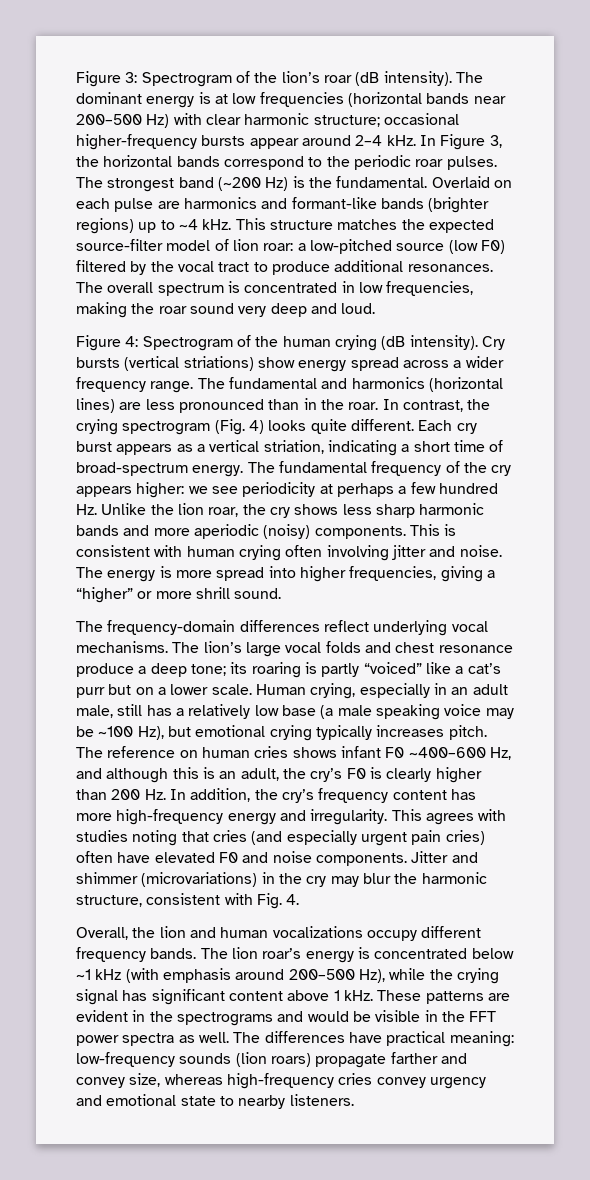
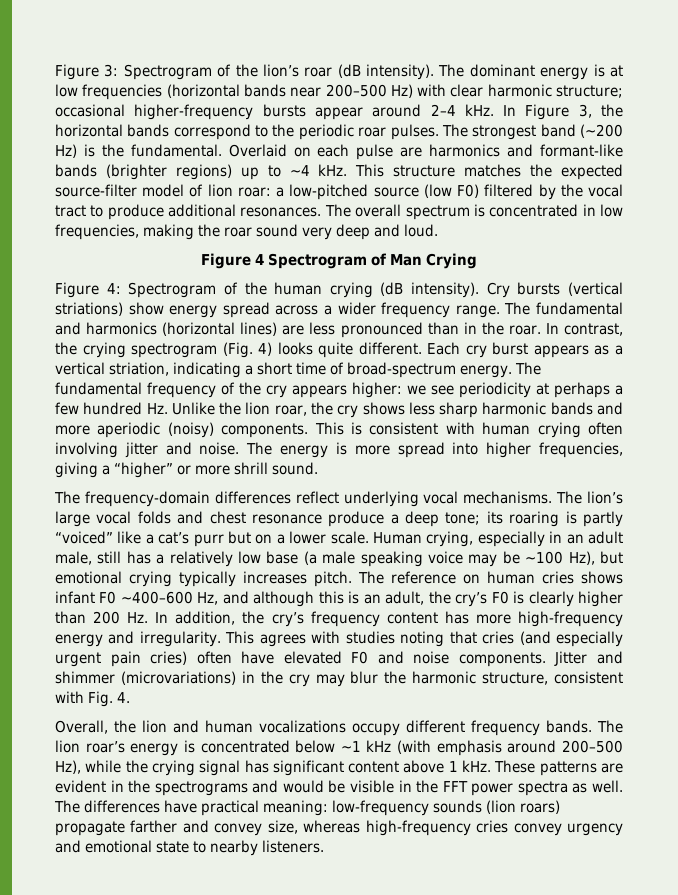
(376, 308) none -> [201,253,477,269] // Figure 4 Spectrogram of Man Crying

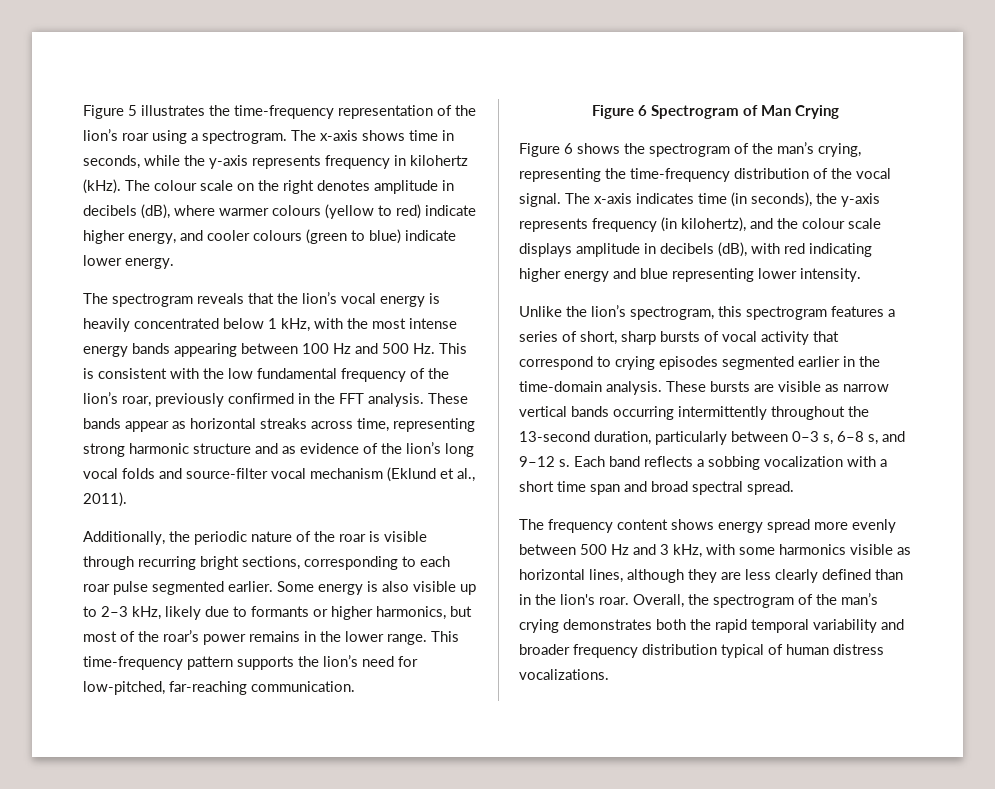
[55,64,623,80] [55,84,624,100] [55,104,624,120] [55,124,624,140] [55,144,624,160] [55,164,624,180] [55,184,623,200] [55,204,623,220] [55,224,438,240] [201,253,264,269] Figure 3: Spectrogram of the lion’s roar (dB intensity). The dominant energy is at low frequencies (horizontal bands near 200–500 Hz) with clear harmonic structure; occasional higher-frequency bursts appear around 2–4 kHz. In Figure 3, the horizontal bands correspond to the periodic roar pulses. The strongest band (~200 Hz) is the fundamental. Overlaid on each pulse are harmonics and formant-like bands (brighter regions) up to ~4 kHz. This structure matches the expected source-filter model of lion roar: a low-pitched source (low F0) filtered by the vocal tract to produce additional resonances. The overall spectrum is concentrated in low frequencies, making the roar sound very deep and loud. // Figure 4 -> [83,105,476,119] [83,129,454,144] [83,155,468,169] [83,179,454,194] [83,204,476,219] [83,229,456,244] [83,255,174,269] [83,292,440,307] [83,318,457,332] [83,343,467,357] [83,368,449,382] [83,392,468,407] [83,418,475,432] [83,442,474,457] [83,467,475,482] [83,492,127,507] [83,531,427,545] [83,556,450,570] [83,581,476,595] [83,606,472,620] [83,630,459,645] [83,655,418,670] [83,681,355,695] [592,105,647,119] Figure 5 illustrates the time-frequency representation of the lion’s roar using a spectrogram. The x-axis shows time in seconds, while the y-axis represents frequency in kilohertz (kHz). The colour scale on the right denotes amplitude in decibels (dB), where warmer colours (yellow to red) indicate higher energy, and cooler colours (green to blue) indicate lower energy. // The spectrogram reveals that the lion’s vocal energy is heavily concentrated below 1 kHz, with the most intense energy bands appearing between 100 Hz and 500 Hz. This is consistent with the low fundamental frequency of the lion’s roar, previously confirmed in the FFT analysis. These bands appear as horizontal streaks across time, representing strong harmonic structure and as evidence of the lion’s long vocal folds and source-filter vocal mechanism (Eklund et al., 2011). // Additionally, the periodic nature of the roar is visible through recurring bright sections, corresponding to each roar pulse segmented earlier. Some energy is also visible up to 2–3 kHz, likely due to formants or higher harmonics, but most of the roar’s power remains in the lower range. This time-frequency pattern supports the lion’s need for low-pitched, far-reaching communication. // Figure 6
[106,282,623,298] [55,302,624,318] [55,322,624,338] [55,342,623,358] [55,362,541,378] [55,382,623,398] [55,402,623,418] [55,422,623,438] [55,442,623,458] [55,462,318,478] [54,491,623,507] [55,511,623,527] [55,531,623,547] [55,551,623,567] [55,571,623,587] [55,591,623,607] [55,611,623,627] [55,631,624,647] [55,651,623,667] [55,671,623,687] [55,691,130,707] [55,720,623,736] [55,740,623,756] [55,760,624,776] [55,780,623,796] [54,800,560,816] [55,820,624,836] [55,840,324,856] 4: Spectrogram of the human crying (dB intensity). Cry bursts (vertical striations) show energy spread across a wider frequency range. The fundamental and harmonics (horizontal lines) are less pronounced than in the roar. In contrast, the crying spectrogram (Fig. 4) looks quite different. Each cry burst appears as a vertical striation, indicating a short time of broad-spectrum energy. The fundamental frequency of the cry appears higher: we see periodicity at perhaps a few hundred Hz. Unlike the lion roar, the cry shows less sharp harmonic bands and more aperiodic (noisy) components. This is consistent with human crying often involving jitter and noise. The energy is more spread into higher frequencies, giving a “higher” or more shrill sound. // The frequency-domain differences reflect underlying vocal mechanisms. The lion’s large vocal folds and chest resonance produce a deep tone; its roaring is partly “voiced” like a cat’s purr but on a lower scale. Human crying, especially in an adult male, still has a relatively low base (a male speaking voice may be ~100 Hz), but emotional crying typically increases pitch. The reference on human cries shows infant F0 ~400–600 Hz, and although this is an adult, the cry’s F0 is clearly higher than 200 Hz. In addition, the cry’s frequency content has more high-frequency energy and irregularity. This agrees with studies noting that cries (and especially urgent pain cries) often have elevated F0 and noise components. Jitter and shimmer (microvariations) in the cry may blur the harmonic structure, consistent with Fig. 4. // Overall, the lion and human vocalizations occupy different frequency bands. The lion roar’s energy is concentrated below ~1 kHz (with emphasis around 200–500 Hz), while the crying signal has significant content above 1 kHz. These patterns are evident in the spectrograms and would be visible in the FFT power spectra as well. The differences have practical meaning: low-frequency sounds (lion roars) propagate farther and convey size, whereas high-frequency cries convey urgency and emotional state to nearby listeners. -> [564,142,861,157] [519,168,891,182] [519,192,880,207] [519,217,881,232] [519,242,872,257] [519,268,861,282] [519,305,895,320] [519,331,839,345] [519,356,880,370] [519,381,889,395] [519,406,869,420] [519,431,905,445] [519,456,887,470] [519,481,794,495] [519,519,896,533] [519,544,911,558] [519,569,903,583] [519,593,878,608] [519,619,904,633] [519,644,884,658] [519,669,609,680] 6 shows the spectrogram of the man’s crying, representing the time-frequency distribution of the vocal signal. The x-axis indicates time (in seconds), the y-axis represents frequency (in kilohertz), and the colour scale displays amplitude in decibels (dB), with red indicating higher energy and blue representing lower intensity. // Unlike the lion’s spectrogram, this spectrogram features a series of short, sharp bursts of vocal activity that correspond to crying episodes segmented earlier in the time-domain analysis. These bursts are visible as narrow vertical bands occurring intermittently throughout the 13-second duration, particularly between 0–3 s, 6–8 s, and 9–12 s. Each band reflects a sobbing vocalization with a short time span and broad spectral spread. // The frequency content shows energy spread more evenly between 500 Hz and 3 kHz, with some harmonics visible as horizontal lines, although they are less clearly defined than in the lion's roar. Overall, the spectrogram of the man’s crying demonstrates both the rapid temporal variability and broader frequency distribution typical of human distress vocalizations.

